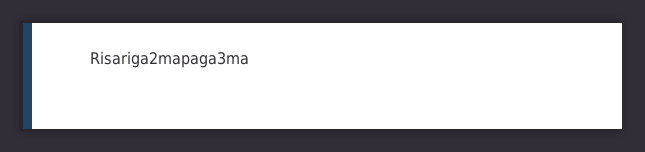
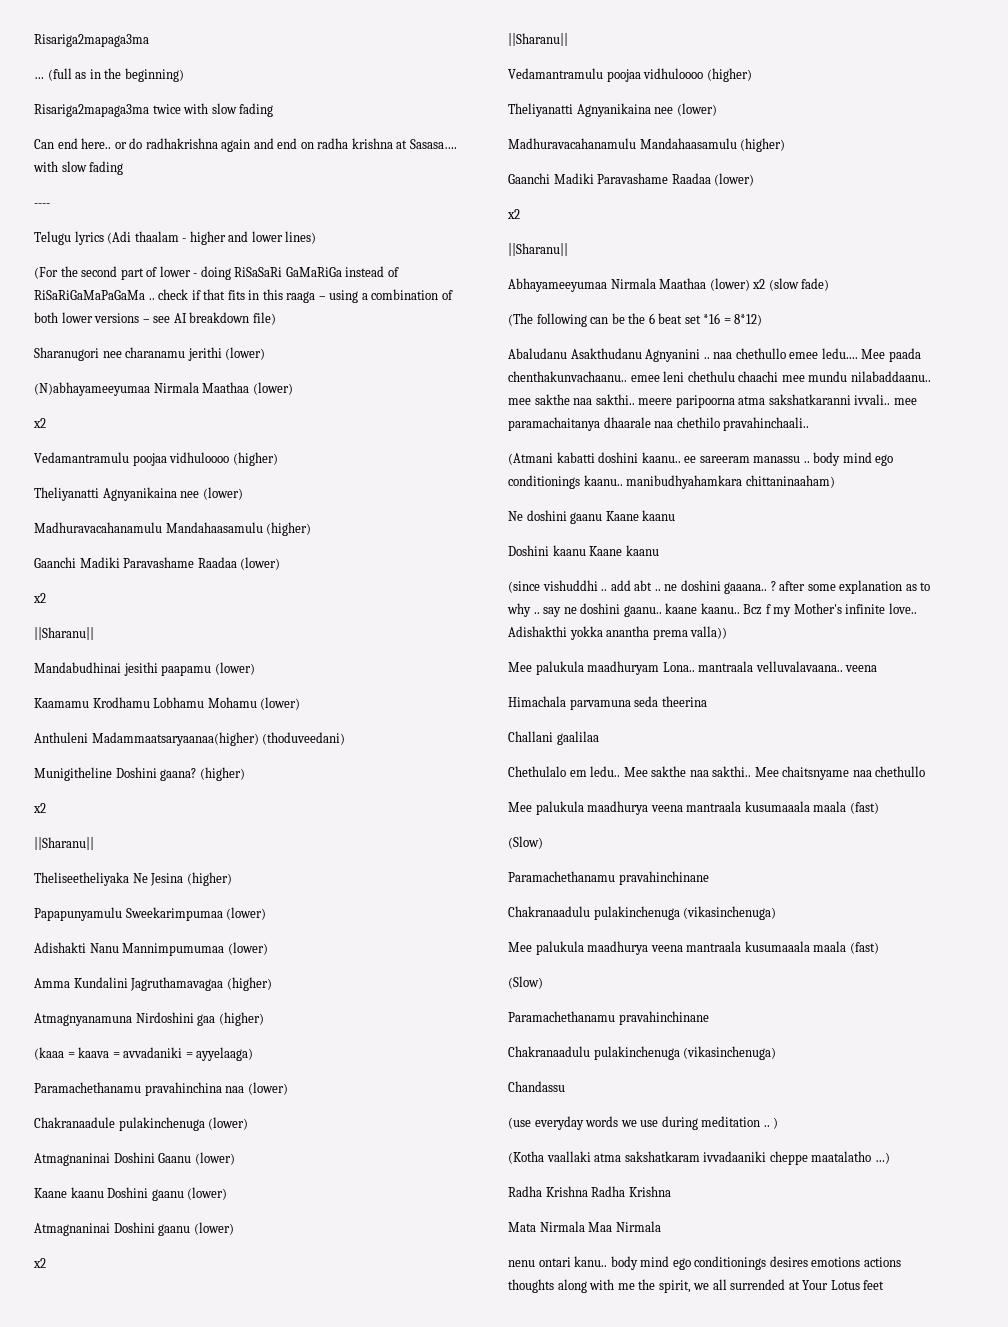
[90,51,249,68] Risariga2mapaga3ma -> [34,34,149,47] [34,68,184,82] [34,103,274,117] [34,138,457,152] [33,161,124,175] [34,203,50,207] [34,231,317,245] [34,266,399,280] [34,289,453,303] [34,312,276,325] [34,347,266,361] [34,382,293,396] [33,418,46,428] [34,452,278,466] [34,487,243,501] [34,522,312,536] [34,557,281,570] [33,593,46,603] [34,627,94,640] [34,662,255,676] [34,697,301,710] [34,732,346,746] [34,767,245,781] [33,803,46,813] [34,837,94,850] [34,872,232,886] [34,907,267,921] [34,942,268,956] [34,977,272,991] [34,1012,264,1026] [34,1047,254,1061] [34,1082,288,1096] [34,1117,249,1131] [34,1152,235,1166] [34,1187,228,1201] [34,1222,234,1236] [33,1258,46,1268] [508,33,568,46] [508,68,752,82] [508,103,717,117] [508,138,786,152] [508,173,755,186] [507,209,520,219] [508,243,568,256] [508,278,830,292] [508,313,763,327] [508,348,921,362] [508,371,931,382] [508,394,917,408] [508,417,810,431] [508,452,894,466] [508,475,835,489] [508,510,676,524] [508,545,659,556] [508,580,931,594] [507,603,917,617] [508,626,728,640] [508,661,878,675] [508,696,707,710] [508,731,599,745] [508,766,926,780] [508,801,879,815] [508,836,543,849] [508,871,709,885] [508,906,777,920] [508,941,879,955] [508,976,543,989] [508,1011,709,1025] [508,1046,777,1060] [508,1081,565,1092] [508,1116,779,1130] [508,1151,890,1165] [508,1186,671,1197] [508,1221,661,1232] [508,1256,901,1270] [508,1279,885,1293] Risariga2mapaga3ma // … (full as in the beginning) // Risariga2mapaga3ma twice with slow fading // Can end here.. or do radhakrishna again and end on radha krishna at Sasasa…. with slow fading // ---- // Telugu lyrics (Adi thaalam - higher and lower lines) // (For the second part of lower - doing RiSaSaRi GaMaRiGa instead of RiSaRiGaMaPaGaMa .. check if that fits in this raaga – using a combination of both lower versions – see AI breakdown file) // Sharanugori nee charanamu jerithi (lower) // (N)abhayameeyumaa Nirmala Maathaa (lower) // x2 // Vedamantramulu poojaa vidhuloooo (higher) // Theliyanatti Agnyanikaina nee (lower) // Madhuravacahanamulu Mandahaasamulu (higher) // Gaanchi Madiki Paravashame Raadaa (lower) // x2 // ||Sharanu|| // Mandabudhinai jesithi paapamu (lower) // Kaamamu Krodhamu Lobhamu Mohamu (lower) // Anthuleni Madammaatsaryaanaa(higher) (thoduveedani) // Munigitheline Doshini gaana? (higher) // x2 // ||Sharanu|| // Theliseetheliyaka Ne Jesina (higher) // Papapunyamulu Sweekarimpumaa (lower) // Adishakti Nanu Mannimpumumaa (lower) // Amma Kundalini Jagruthamavagaa (higher) // Atmagnyanamuna Nirdoshini gaa (higher) // (kaaa = kaava = avvadaniki = ayyelaaga) // Paramachethanamu pravahinchina naa (lower) // Chakranaadule pulakinchenuga (lower) // Atmagnaninai Doshini Gaanu (lower) // Kaane kaanu Doshini gaanu (lower) // Atmagnaninai Doshini gaanu (lower) // x2 // ||Sharanu|| // Vedamantramulu poojaa vidhuloooo (higher) // Theliyanatti Agnyanikaina nee (lower) // Madhuravacahanamulu Mandahaasamulu (higher) // Gaanchi Madiki Paravashame Raadaa (lower) // x2 // ||Sharanu|| // Abhayameeyumaa Nirmala Maathaa (lower) x2 (slow fade) // (The following can be the 6 beat set *16 = 8*12) // Abaludanu Asakthudanu Agnyanini .. naa chethullo emee ledu.... Mee paada chenthakunvachaanu.. emee leni chethulu chaachi mee mundu nilabaddaanu.. mee sakthe naa sakthi.. meere paripoorna atma sakshatkaranni ivvali.. mee paramachaitanya dhaarale naa chethilo pravahinchaali.. // (Atmani kabatti doshini kaanu.. ee sareeram manassu .. body mind ego conditionings kaanu.. manibudhyahamkara chittaninaaham) // Ne doshini gaanu Kaane kaanu // Doshini kaanu Kaane kaanu // (since vishuddhi .. add abt .. ne doshini gaaana.. ? after some explanation as to why .. say ne doshini gaanu.. kaane kaanu.. Bcz f my Mother's infinite love.. Adishakthi yokka anantha prema valla)) // Mee palukula maadhuryam Lona.. mantraala velluvalavaana.. veena // Himachala parvamuna seda theerina // Challani gaalilaa // Chethulalo em ledu.. Mee sakthe naa sakthi.. Mee chaitsnyame naa chethullo // Mee palukula maadhurya veena mantraala kusumaaala maala (fast) // (Slow) // Paramachethanamu pravahinchinane // Chakranaadulu pulakinchenuga (vikasinchenuga) // Mee palukula maadhurya veena mantraala kusumaaala maala (fast) // (Slow) // Paramachethanamu pravahinchinane // Chakranaadulu pulakinchenuga (vikasinchenuga) // Chandassu // (use everyday words we use during meditation .. ) // (Kotha vaallaki atma sakshatkaram ivvadaaniki cheppe maatalatho …) // Radha Krishna Radha Krishna // Mata Nirmala Maa Nirmala // nenu ontari kanu.. body mind ego conditionings desires emotions actions thoughts along with me the spirit, we all surrended at Your Lotus feet

